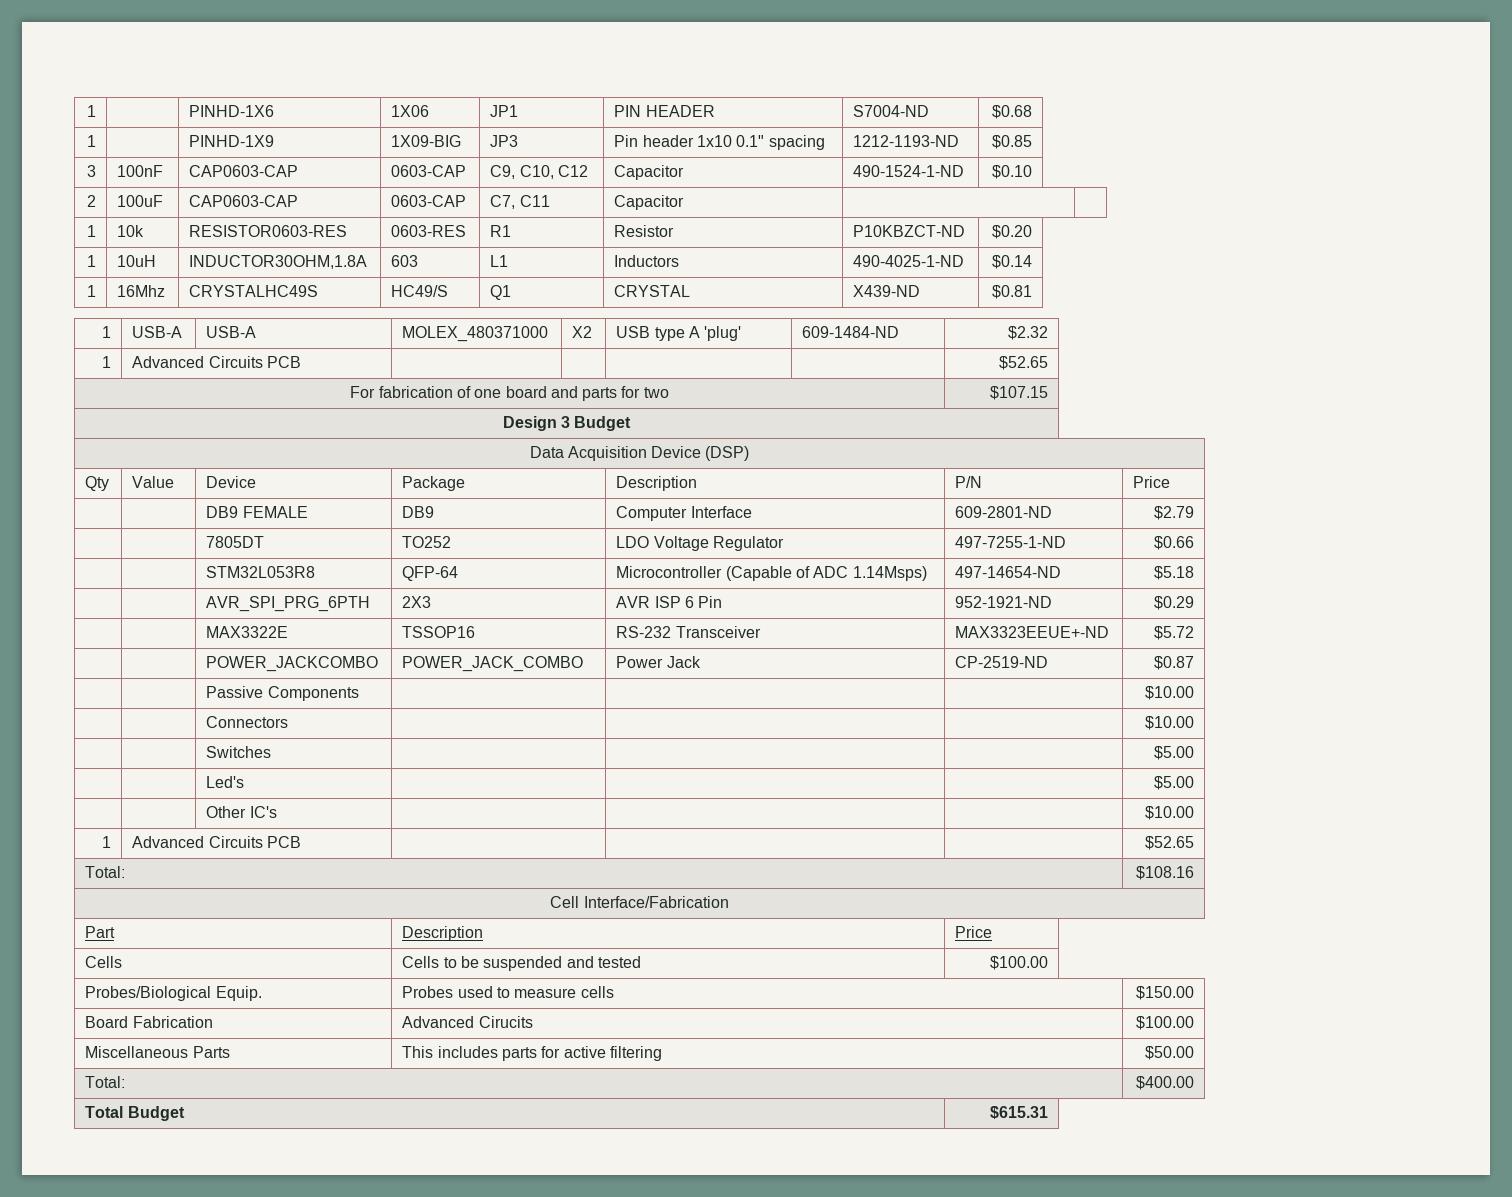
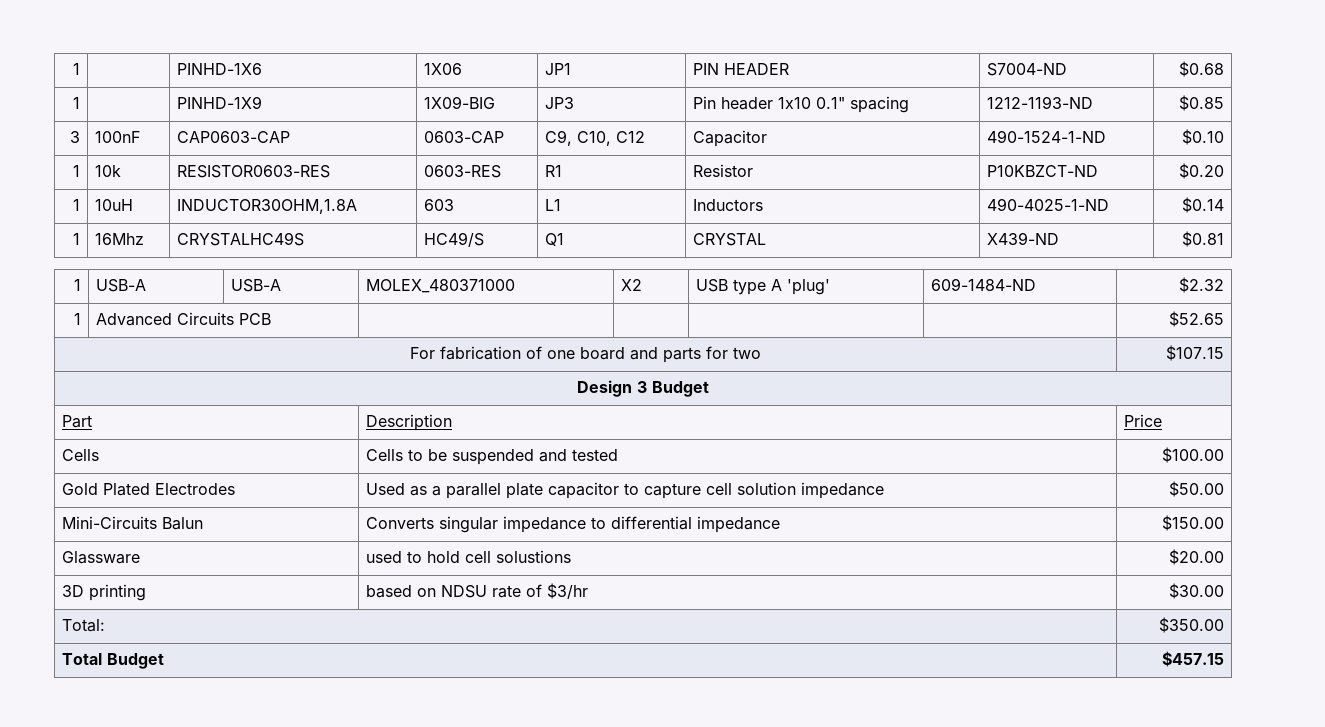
[86,195,96,207] [117,195,164,207] [189,195,299,207] [391,195,467,207] [490,195,550,209] [614,195,685,210] // 2 | 100uF | CAP0603-CAP | 0603-CAP | C7, C11 | Capacitor | | -> (1225, 137) none
[529,446,750,461] [85,476,110,491] [132,476,175,488] [206,476,257,488] [402,476,466,491] [616,476,698,491] [955,476,983,488] [1133,476,1171,488] [206,506,308,518] [402,506,435,518] [616,506,752,521] [955,506,1053,518] [1153,506,1194,520] [206,536,265,548] [402,536,452,548] [616,536,785,551] [955,536,1067,548] [1153,536,1194,550] [206,566,316,578] [402,566,459,581] [616,566,927,581] [955,566,1062,578] [1153,566,1194,580] [206,596,371,612] [402,596,432,608] [616,596,723,608] [955,596,1053,608] [1153,596,1194,610] [206,626,289,638] [402,626,476,638] [616,626,761,638] [955,626,1110,638] [1153,626,1194,640] [206,656,379,672] [402,656,584,672] [616,656,701,668] [955,656,1049,668] [1153,656,1194,670] [206,686,359,701] [1144,686,1194,700] [206,716,289,728] [1144,716,1194,730] [206,746,272,758] [1153,746,1194,760] [206,776,245,788] [1153,776,1194,790] [206,806,277,818] [1144,806,1194,820] [101,836,111,848] [132,836,302,848] [1144,836,1194,850] [85,866,126,878] [1135,866,1194,880] [550,896,729,908] // Data Acquisition Device (DSP) // Qty | Value | Device | Package | Description | P/N | Price // | | DB9 FEMALE | DB9 | Computer Interface | 609-2801-ND | $2.79 // | | 7805DT | TO252 | LDO Voltage Regulator | 497-7255-1-ND | $0.66 // | | STM32L053R8 | QFP-64 | Microcontroller (Capable of ADC 1.14Msps) | 497-14654-ND | $5.18 // | | AVR_SPI_PRG_6PTH | 2X3 | AVR ISP 6 Pin | 952-1921-ND | $0.29 // | | MAX3322E | TSSOP16 | RS-232 Transceiver | MAX3323EEUE+-ND | $5.72 // | | POWER_JACKCOMBO | POWER_JACK_COMBO | Power Jack | CP-2519-ND | $0.87 // | | Passive Components | | | | $10.00 // | | Connectors | | | | $10.00 // | | Switches | | | | $5.00 // | | Led's | | | | $5.00 // | | Other IC's | | | | $10.00 // 1 | Advanced Circuits PCB | | | | $52.65 // Total: | $108.16 // Cell Interface/Fabrication -> (709, 389) none
[85,986,262,1001] [402,986,614,998] [1135,986,1194,1000] [85,1016,213,1028] [402,1016,533,1028] [1135,1016,1194,1030] [85,1046,230,1058] [402,1046,663,1061] [1144,1046,1194,1060] [85,1076,126,1088] [1135,1076,1194,1090] Probes/Biological Equip. | Probes used to measure cells | $150.00 // Board Fabrication | Advanced Cirucits | $100.00 // Miscellaneous Parts | This includes parts for active filtering | $50.00 // Total: | $400.00 -> [61,483,235,496] [365,482,884,499] [1169,481,1225,497] [61,516,203,530] [365,516,780,533] [1162,515,1225,531] [61,551,140,564] [365,550,571,563] [1169,549,1225,565] [61,584,146,601] [365,583,588,599] [1169,583,1225,599] [61,619,105,632] [1159,617,1225,633] Gold Plated Electrodes | Used as a parallel plate capacitor to capture cell solution impedance | $50.00 // Mini-Circuits Balun | Converts singular impedance to differential impedance | $150.00 // Glassware | used to hold cell solustions | $20.00 // 3D printing | based on NDSU rate of $3/hr | $30.00 // Total: | $350.00
[989,1106,1048,1119] $615.31 -> [1162,651,1225,667] $457.15

